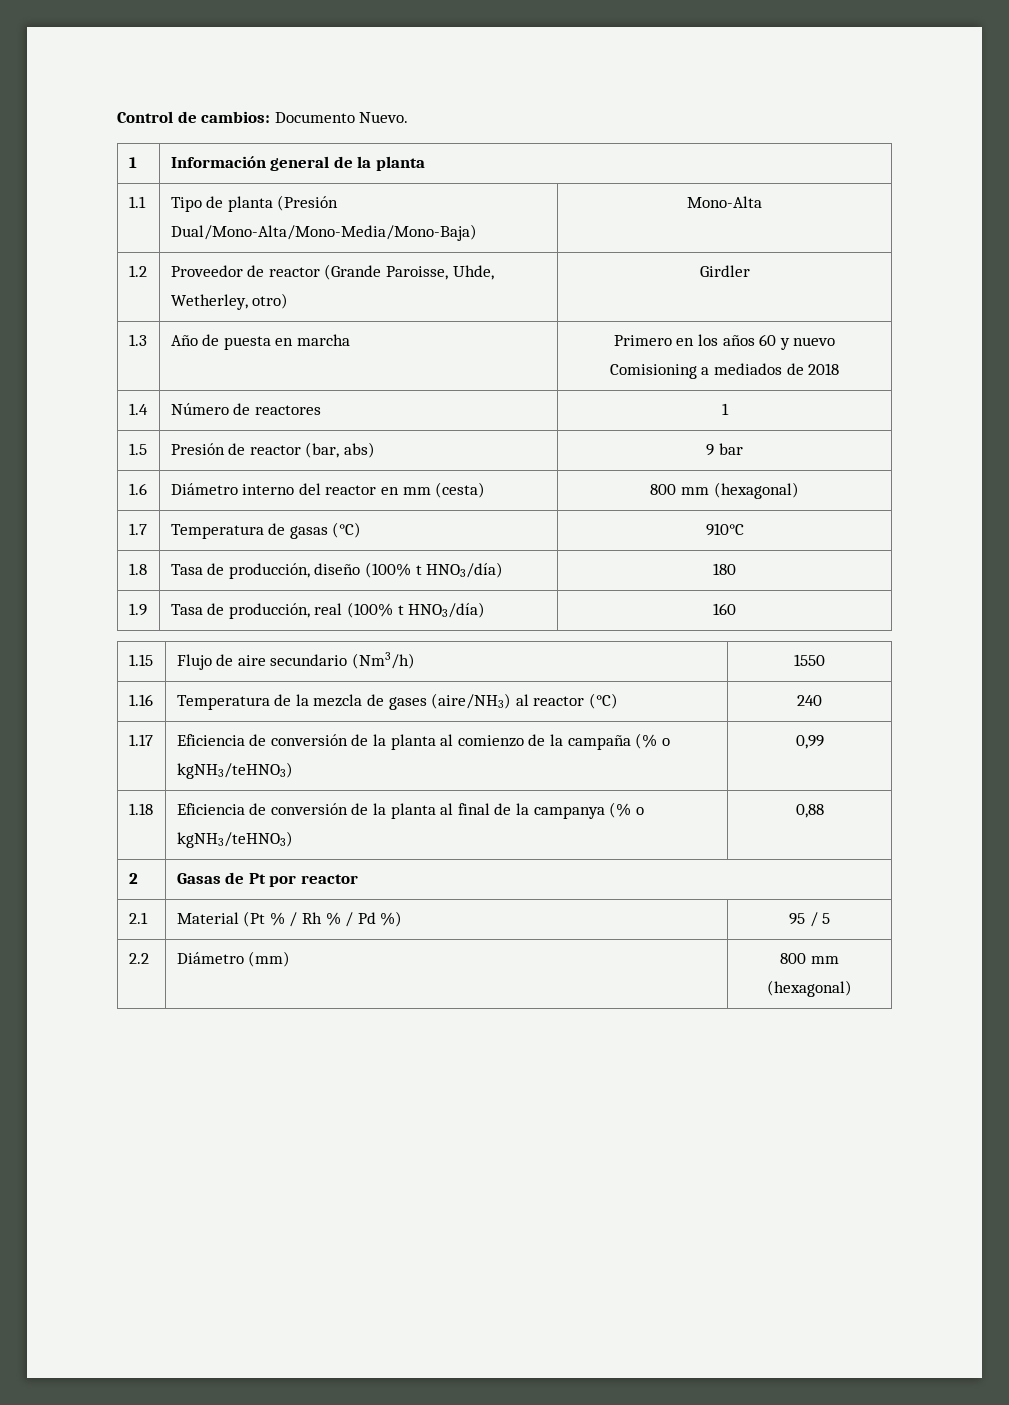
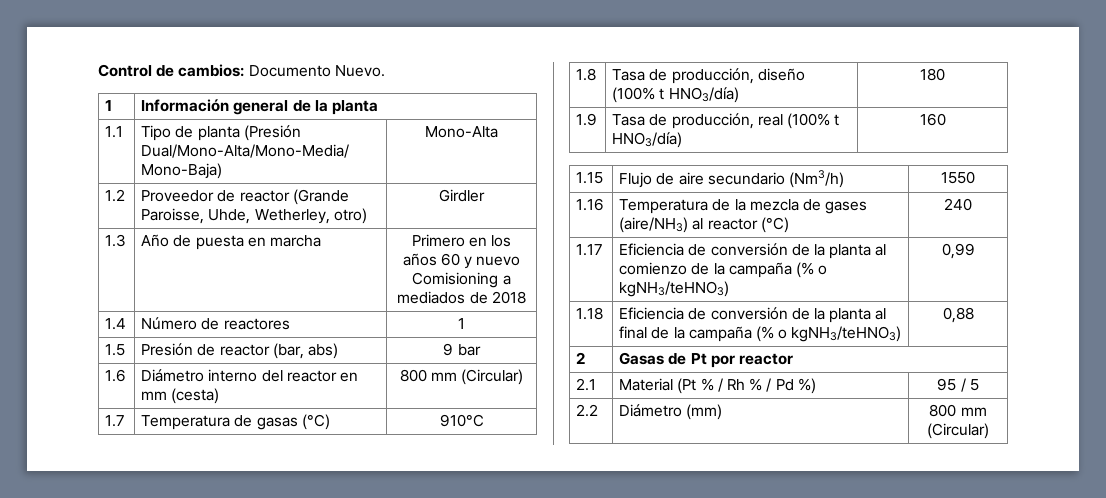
[713,482,799,499] (hexagonal) -> [461,369,524,385] (Circular)
[533,806,605,819] campanya -> [688,326,752,342] campaña
[767,980,852,997] (hexagonal) -> [927,423,989,439] (Circular)

